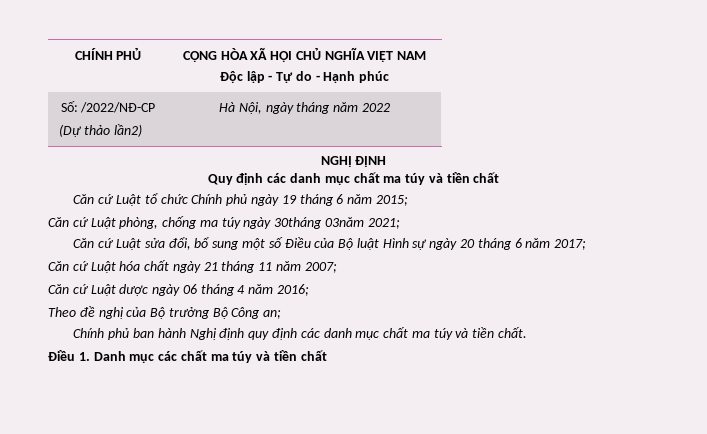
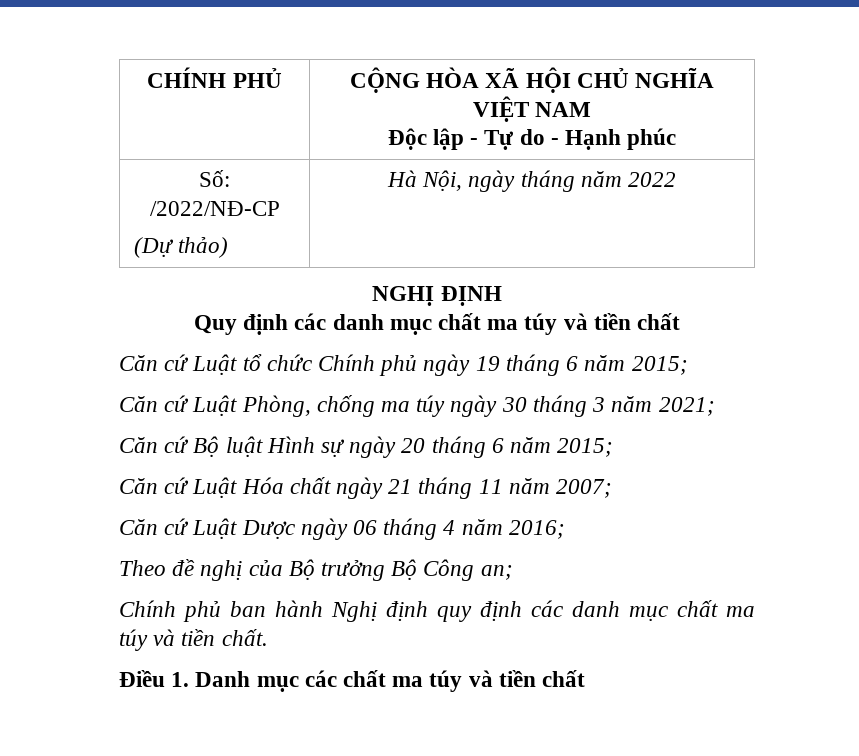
[83,124,142,137] thảo lần2) -> [177,237,228,258] thảo)
[119,217,159,229] phòng, -> [241,395,311,417] Phòng,
[274,217,365,229] 30tháng 03năm -> [501,395,653,417] 30 tháng 3 năm
[116,237,335,250] Luật sửa đổi, bổ sung một số Điều của -> (190, 444) none
[554,239,587,250] [48,261,141,273] 2017; // Căn cứ Luật hóa -> [557,438,614,457] [119,477,284,498] 2015; // Căn cứ Luật Hóa
[119,284,149,296] dược -> [241,520,295,539] Dược

